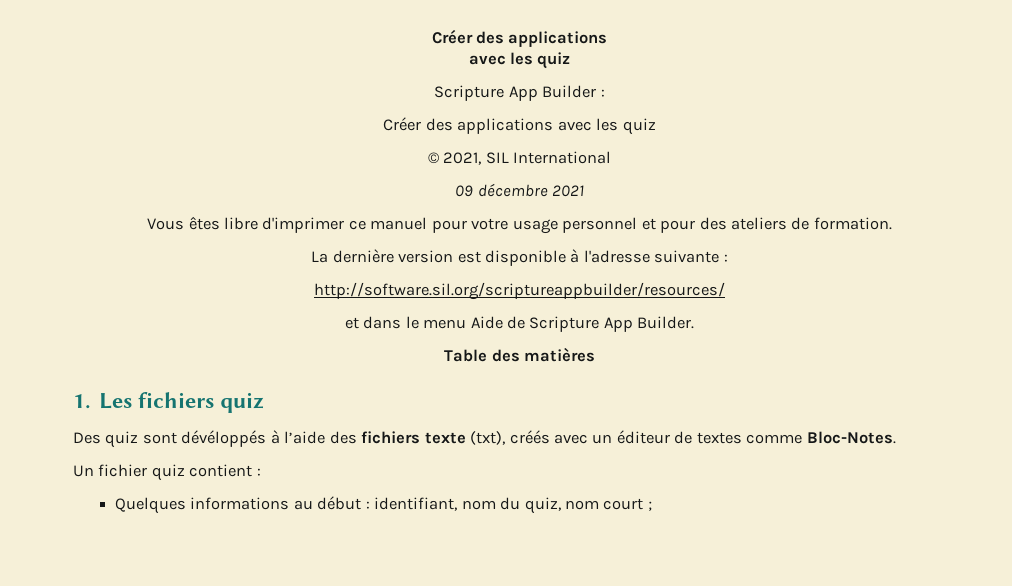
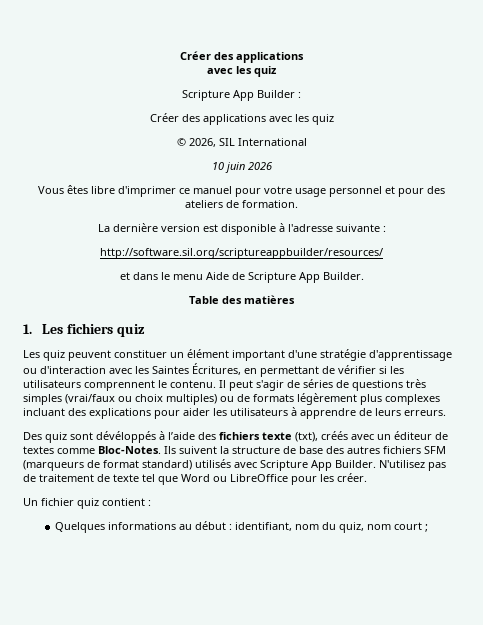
[443,152,482,165] 2021, -> [188,138,216,147] 2026,
[455,183,584,197] 09 décembre 2021 -> [211,162,272,173] 10 juin 2026
(265, 402) none -> [23,349,452,361] [23,363,404,377] [23,379,426,391] [23,393,440,405] [23,407,446,419] // Les quiz peuvent constituer un élément important d'une stratégie d'apprentissage ou d'interaction avec les Saintes Écritures, en permettant de vérifier si les utilisateurs comprennent le contenu. Il peut s'agir de séries de questions très simples (vrai/faux ou choix multiples) ou de formats légèrement plus complexes incluant des explications pour aider les utilisateurs à apprendre de leurs erreurs.
(896, 437) none -> [164,446,446,454] [23,459,446,471] [23,473,367,485] Ils suivent la structure de base des autres fichiers SFM (marqueurs de format standard) utilisés avec Scripture App Builder. N'utilisez pas de traitement de texte tel que Word ou LibreOffice pour les créer.

